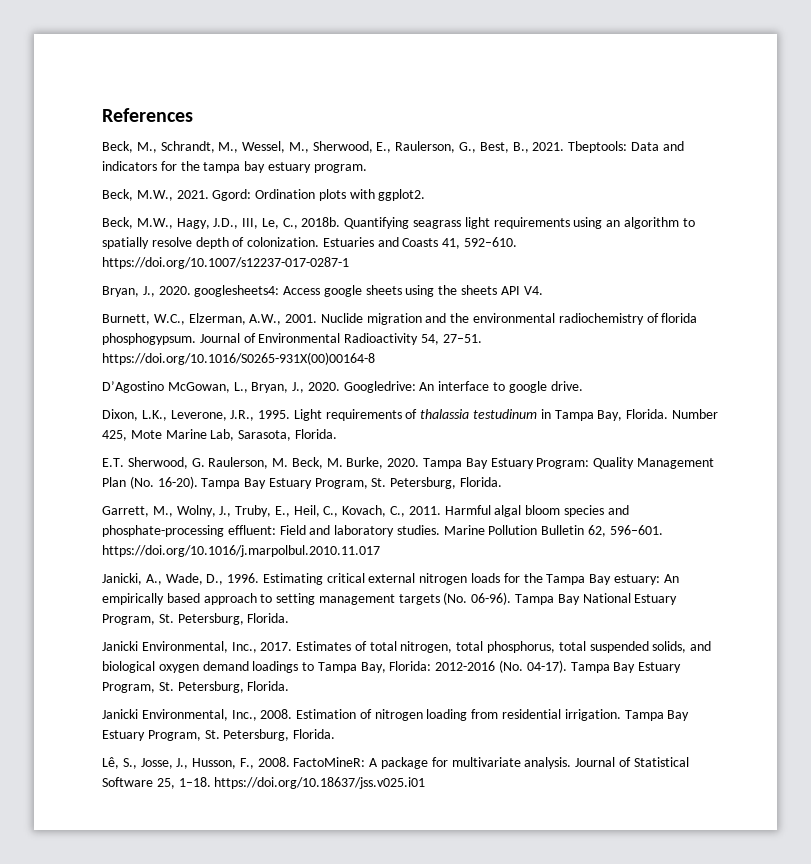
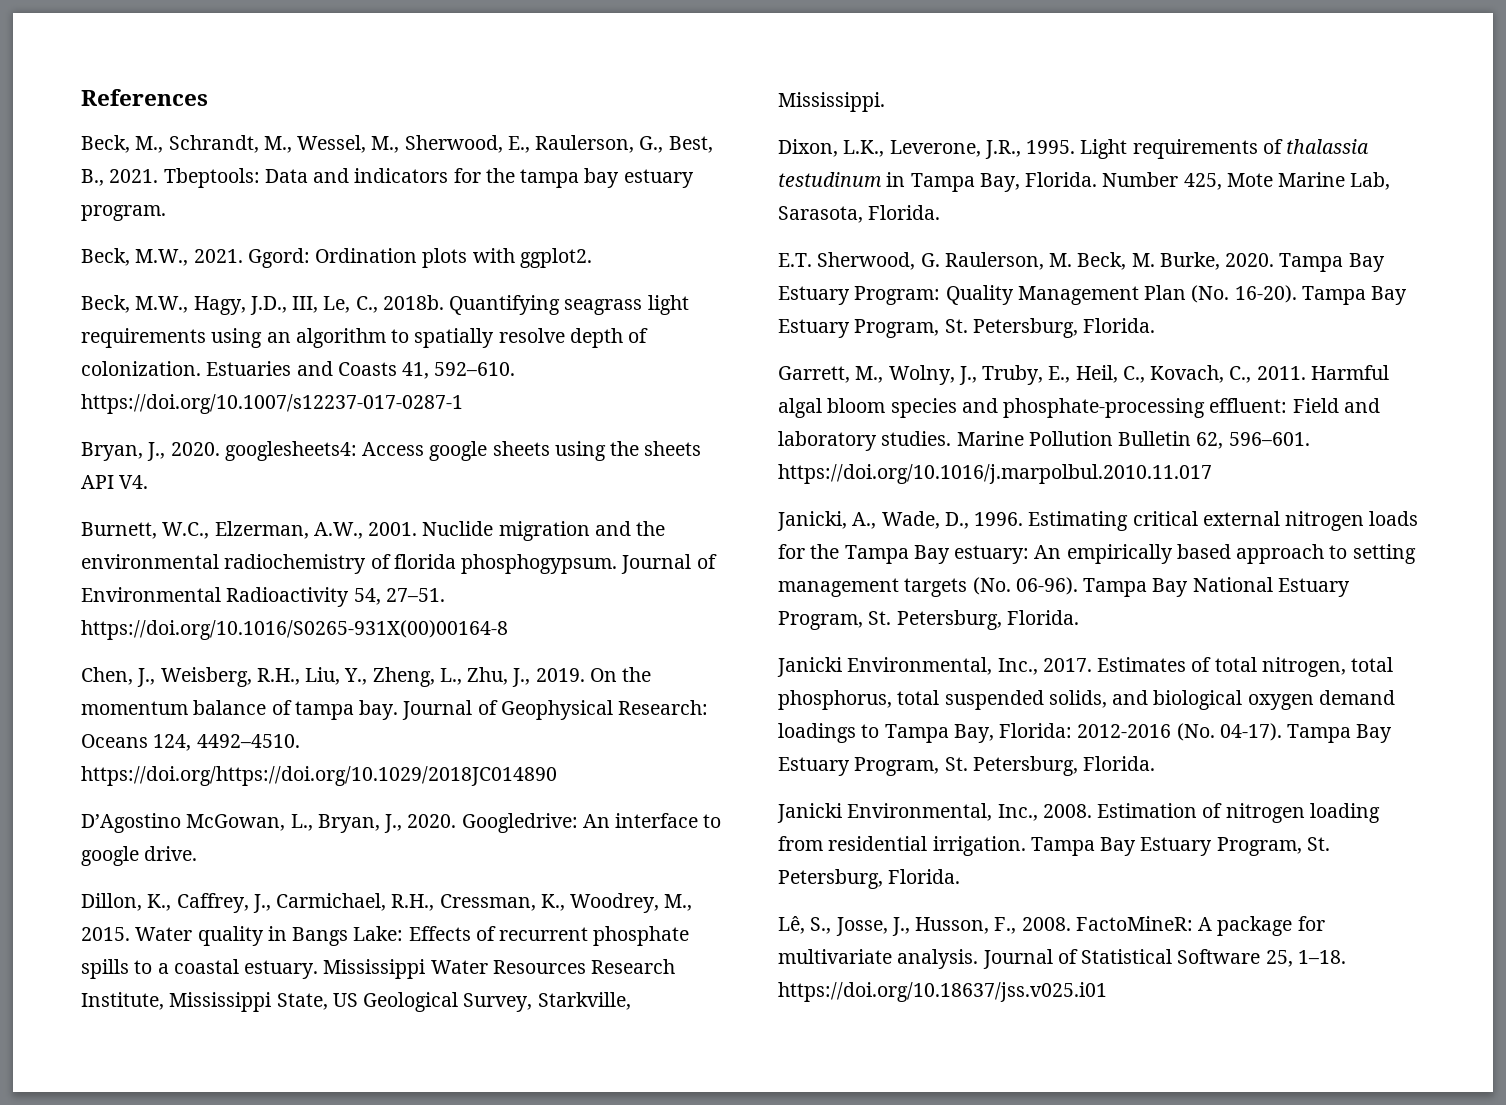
(375, 358) none -> [81,667,652,687] [81,700,709,720] [81,734,300,751] [81,766,557,786] // Chen, J., Weisberg, R.H., Liu, Y., Zheng, L., Zhu, J., 2019. On the momentum balance of tampa bay. Journal of Geophysical Research: Oceans 124, 4492–4510. https://doi.org/https://doi.org/10.1029/2018JC014890
(583, 386) none -> [81,893,693,913] [81,926,690,946] [81,959,676,979] [81,992,631,1012] [778,92,885,112] // Dillon, K., Caffrey, J., Carmichael, R.H., Cressman, K., Woodrey, M., 2015. Water quality in Bangs Lake: Effects of recurrent phosphate spills to a coastal estuary. Mississippi Water Resources Research Institute, Mississippi State, US Geological Survey, Starkville, Mississippi.

